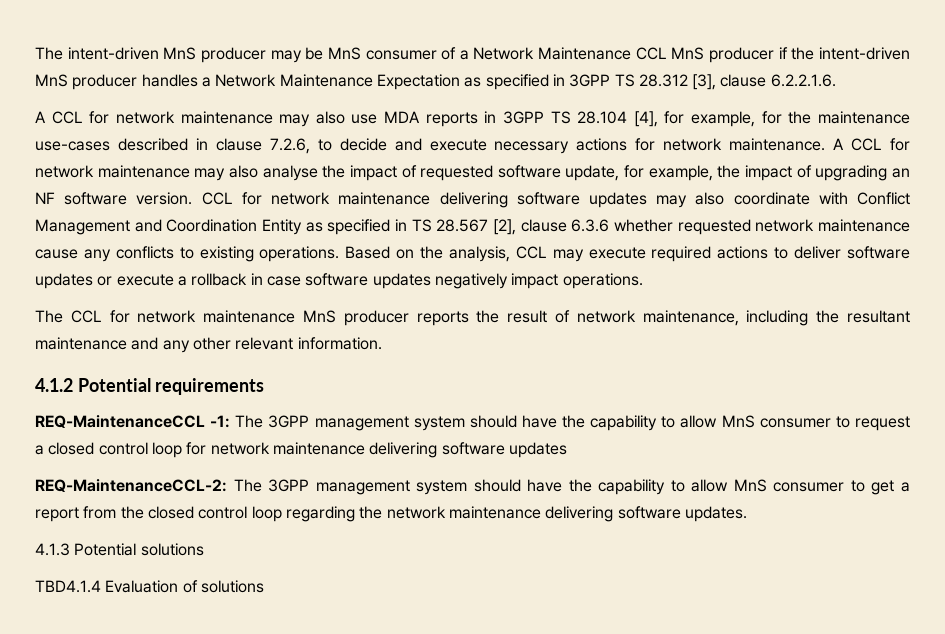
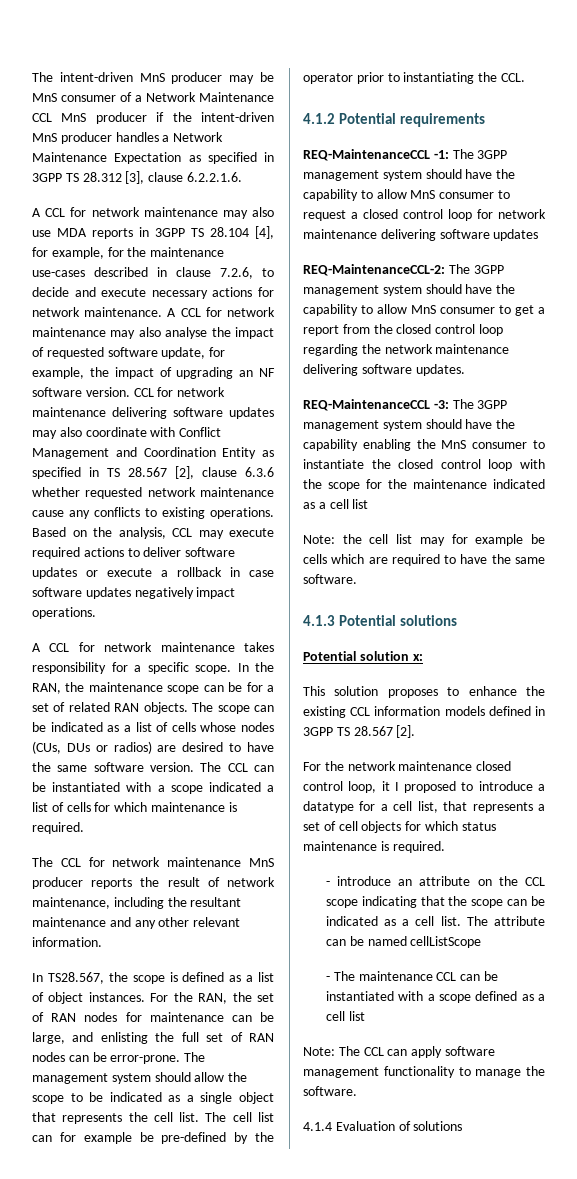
(643, 281) none -> [32,642,274,652] [32,662,274,674] [32,682,274,694] [32,702,274,714] [32,722,274,732] [32,741,274,754] [32,762,274,772] [32,782,274,794] [32,802,237,812] [32,822,84,834] // A CCL for network maintenance takes responsibility for a specific scope. In the RAN, the maintenance scope can be for a set of related RAN objects. The scope can be indicated as a list of cells whose nodes (CUs, DUs or radios) are desired to have the same software version. The CCL can be instantiated with a scope indicated a list of cells for which maintenance is required.
(382, 343) none -> [32,972,274,984] [32,992,274,1004] [32,1012,274,1022] [32,1032,274,1044] [32,1052,206,1064] [32,1072,248,1084] [32,1092,275,1104] [32,1112,274,1124] [32,1132,274,1144] [303,72,525,84] // In TS28.567, the scope is defined as a list of object instances. For the RAN, the set of RAN nodes for maintenance can be large, and enlisting the full set of RAN nodes can be error-prone. The management system should allow the scope to be indicated as a single object that represents the cell list. The cell list can for example be pre-defined by the operator prior to instantiating the CCL.
[35,543,204,556] [35,580,101,593] 4.1.3 Potential solutions // TBD4.1.4 -> [303,399,508,411] [303,419,516,431] [303,439,545,451] [303,459,545,471] [303,479,545,491] [303,499,369,509] [303,534,545,546] [303,554,545,566] [303,574,357,584] [303,615,457,626] [303,651,423,661] [303,686,545,698] [303,706,545,718] [303,725,416,738] [303,761,512,771] [303,781,545,793] [303,801,545,813] [303,821,496,833] [303,841,445,853] [325,876,545,886] [325,896,545,908] [325,916,545,926] [325,936,482,948] [325,971,498,981] [325,991,545,1003] [325,1011,365,1021] [303,1046,495,1058] [303,1066,545,1078] [303,1086,357,1096] [303,1122,332,1131] REQ-MaintenanceCCL -3: The 3GPP management system should have the capability enabling the MnS consumer to instantiate the closed control loop with the scope for the maintenance indicated as a cell list // Note: the cell list may for example be cells which are required to have the same software. // 4.1.3 Potential solutions // Potential solution x: // This solution proposes to enhance the existing CCL information models defined in 3GPP TS 28.567 [2]. // For the network maintenance closed control loop, it I proposed to introduce a datatype for a cell list, that represents a set of cell objects for which status maintenance is required. // - introduce an attribute on the CCL scope indicating that the scope can be indicated as a cell list. The attribute can be named cellListScope // - The maintenance CCL can be instantiated with a scope defined as a cell list // Note: The CCL can apply software management functionality to manage the software. // 4.1.4

